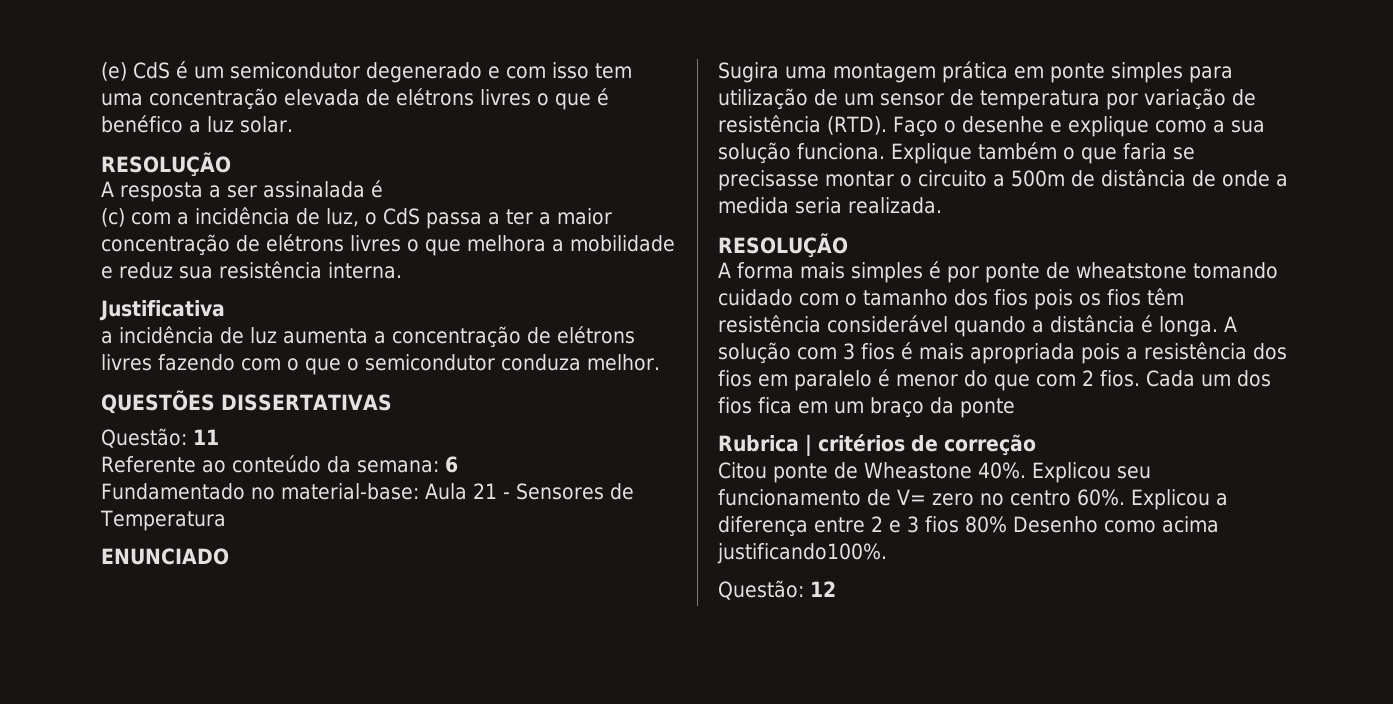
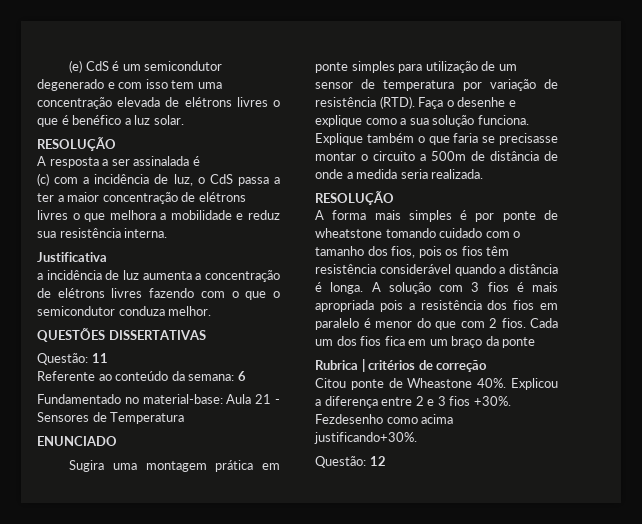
[892,116,938,137] Faço -> [418,97,444,109] Faça
[994,289,1028,306] fios -> [391,246,416,258] fios,
[1117,466,1151,479] [718,489,1210,510] seu funcionamento de V= zero no centro 60%. Explicou -> (558, 384) none
[965,516,1098,533] 80% Desenho -> [473,396,511,406] [315,414,383,424] +30%. Fezdesenho
[717,543,887,564] justificando100%. -> [314,432,417,444] justificando+30%.

